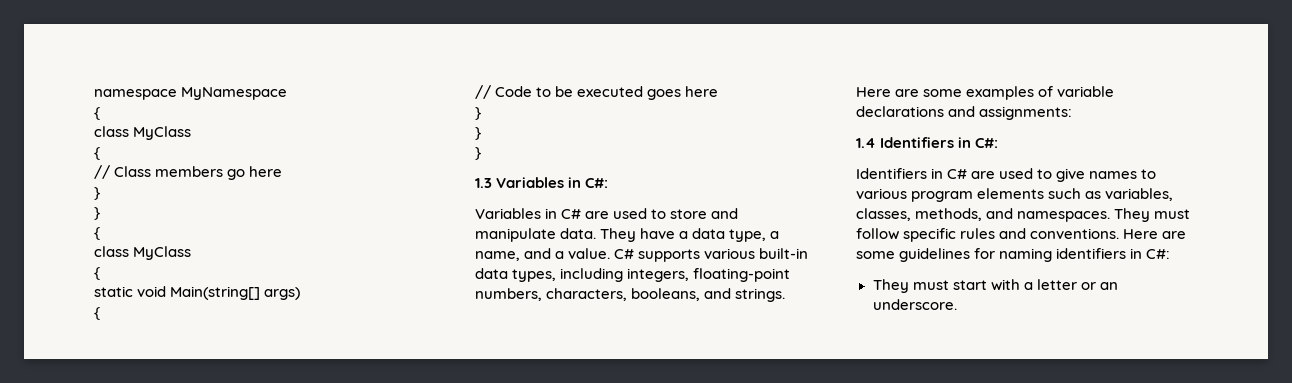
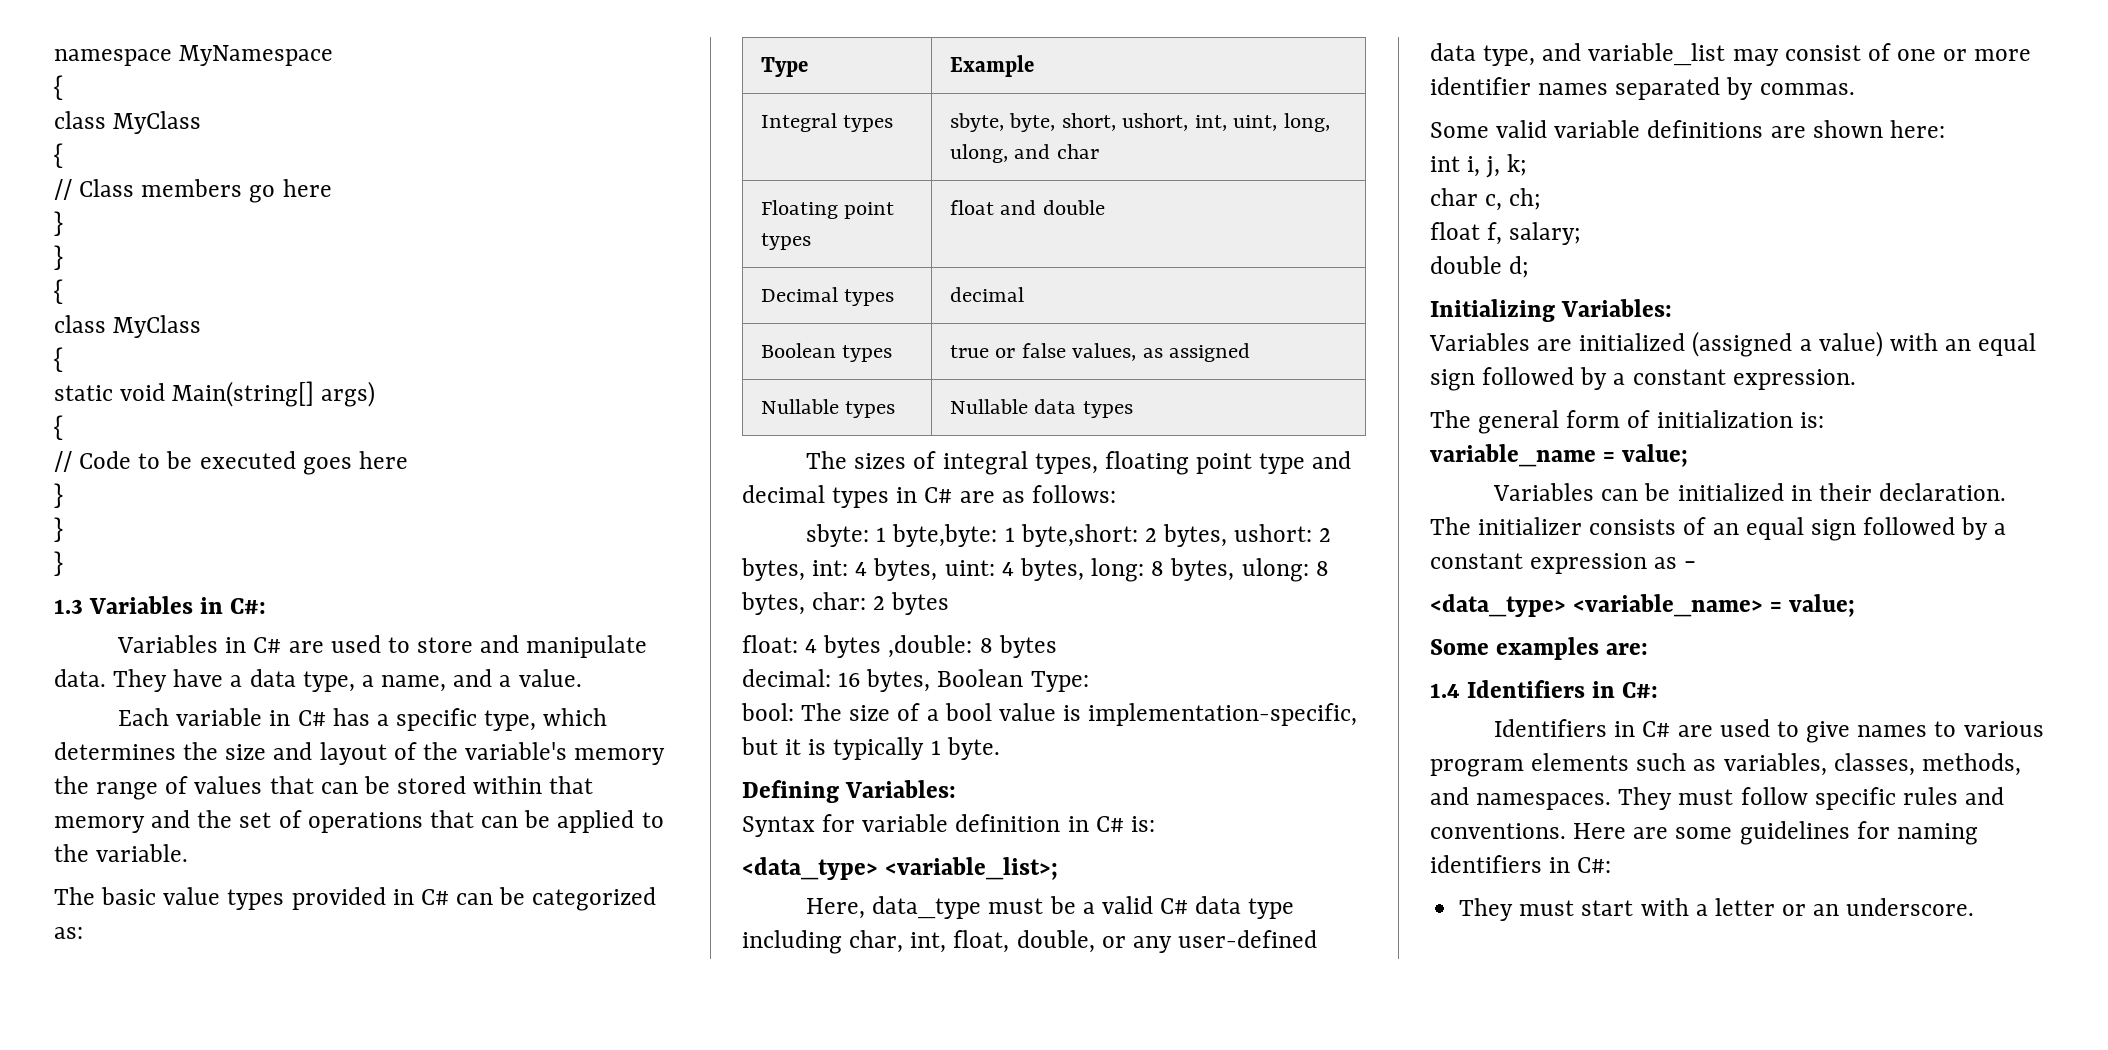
[614,248,809,262] [475,268,791,282] [475,288,786,302] [856,86,1115,100] [856,106,1073,120] C# supports various built-in data types, including integers, floating-point numbers, characters, booleans, and strings. Here are some examples of variable declarations and assignments: -> [118,708,608,731] [54,742,666,765] [54,776,594,800] [54,810,664,833] [54,844,189,862] [54,887,657,911] [54,927,83,939] [760,57,808,77] [949,55,1034,77] [760,113,894,132] [949,113,1330,132] [949,144,1099,163] [760,200,895,219] [760,233,811,250] [949,200,1105,215] [760,287,895,306] [949,287,1024,302] [760,343,893,362] [949,343,1251,362] [760,399,896,418] [949,399,1133,418] [806,451,1352,475] [742,485,1116,508] [806,524,1332,547] [741,558,1329,582] [741,592,950,615] [742,635,1057,658] [742,669,1089,692] [741,703,1358,726] [741,737,1000,760] [742,780,957,803] [742,814,1155,837] [742,857,1059,880] [806,896,1295,919] [742,930,1318,954] [1430,43,2032,66] [1430,77,1855,100] [1430,120,1945,138] [1430,154,1528,178] [1430,188,1542,211] [1430,222,1582,245] [1430,256,1530,278] [1430,299,1673,322] [1429,331,2037,357] [1430,367,1856,391] [1430,410,1824,434] [1430,444,1689,467] [1493,483,2007,501] [1430,517,2007,541] [1430,553,1697,574] [1430,594,1856,617] [1430,637,1649,660] // Each variable in C# has a specific type, which determines the size and layout of the variable's memory the range of values that can be stored within that memory and the set of operations that can be applied to the variable. // The basic value types provided in C# can be categorized as: // Type | Example // Integral types | sbyte, byte, short, ushort, int, uint, long, ulong, and char // Floating point types | float and double // Decimal types | decimal // Boolean types | true or false values, as assigned // Nullable types | Nullable data types // The sizes of integral types, floating point type and decimal types in C# are as follows: // sbyte: 1 byte,byte: 1 byte,short: 2 bytes, ushort: 2 bytes, int: 4 bytes, uint: 4 bytes, long: 8 bytes, ulong: 8 bytes, char: 2 bytes // float: 4 bytes ,double: 8 bytes // decimal: 16 bytes, Boolean Type: // bool: The size of a bool value is implementation-specific, but it is typically 1 byte. // Defining Variables: // Syntax for variable definition in C# is: // <data_type> <variable_list>; // Here, data_type must be a valid C# data type including char, int, float, double, or any user-defined data type, and variable_list may consist of one or more identifier names separated by commas. // Some valid variable definitions are shown here: // int i, j, k; // char c, ch; // float f, salary; // double d; // Initializing Variables: // Variables are initialized (assigned a value) with an equal sign followed by a constant expression. // The general form of initialization is: // variable_name = value; // Variables can be initialized in their declaration. The initializer consists of an equal sign followed by a constant expression as − // <data_type> <variable_name> = value; // Some examples are:

